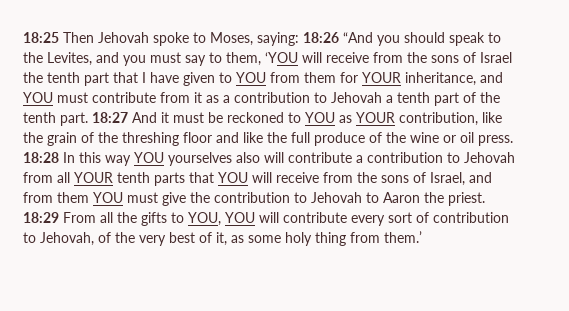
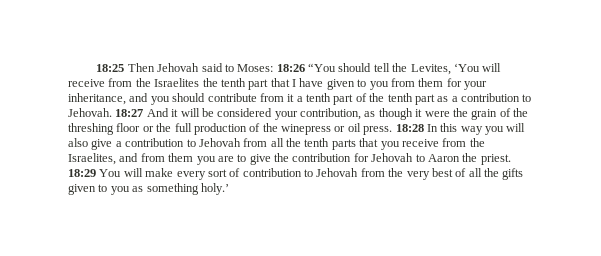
[153,32,501,46] [23,52,512,66] spoke to Moses, saying: 18:26 “And you should speak to the Levites, and you must say to them, ‘YOU will receive from the sons of Israel -> [201,63,502,75] [68,78,200,87] said to Moses: 18:26 “You should tell the Levites, ‘You will receive from the Israelites
[236,72,266,83] YOU -> [369,81,389,90] you
[362,72,401,83] YOUR -> [464,81,487,90] your
[23,92,88,103] YOU must -> [150,93,206,105] you should
[206,92,382,103] as a contribution to Jehovah -> (295, 98) none
[60,112,502,126] part. 18:27 And it must be reckoned to YOU as YOUR contribution, like -> [414,93,532,105] [68,108,450,120] part as a contribution to Jehovah. 18:27 And it will be considered your contribution, as though it were
[216,132,263,143] and like -> [142,126,154,132] or
[314,132,439,146] produce of the wine -> [193,123,331,135] production of the winepress
[134,152,352,166] YOU yourselves also will contribute -> [485,123,526,135] [68,138,113,150] you will also give
[74,172,113,183] YOUR -> [286,138,301,147] the
[218,172,492,186] [23,192,158,203] YOU will receive from the sons of Israel, and from them YOU must -> [380,138,485,150] [68,153,247,165] you receive from the Israelites, and from them you are to
[294,192,307,203] to -> [353,153,369,162] for
[63,212,347,226] From all the gifts to YOU, YOU will contribute -> [99,168,174,177] You will make
[40,232,111,246] Jehovah, of -> [316,168,385,177] Jehovah from
[216,231,422,246] it, as some holy thing from them.’ -> [468,168,524,180] [68,183,229,195] all the gifts given to you as something holy.’

